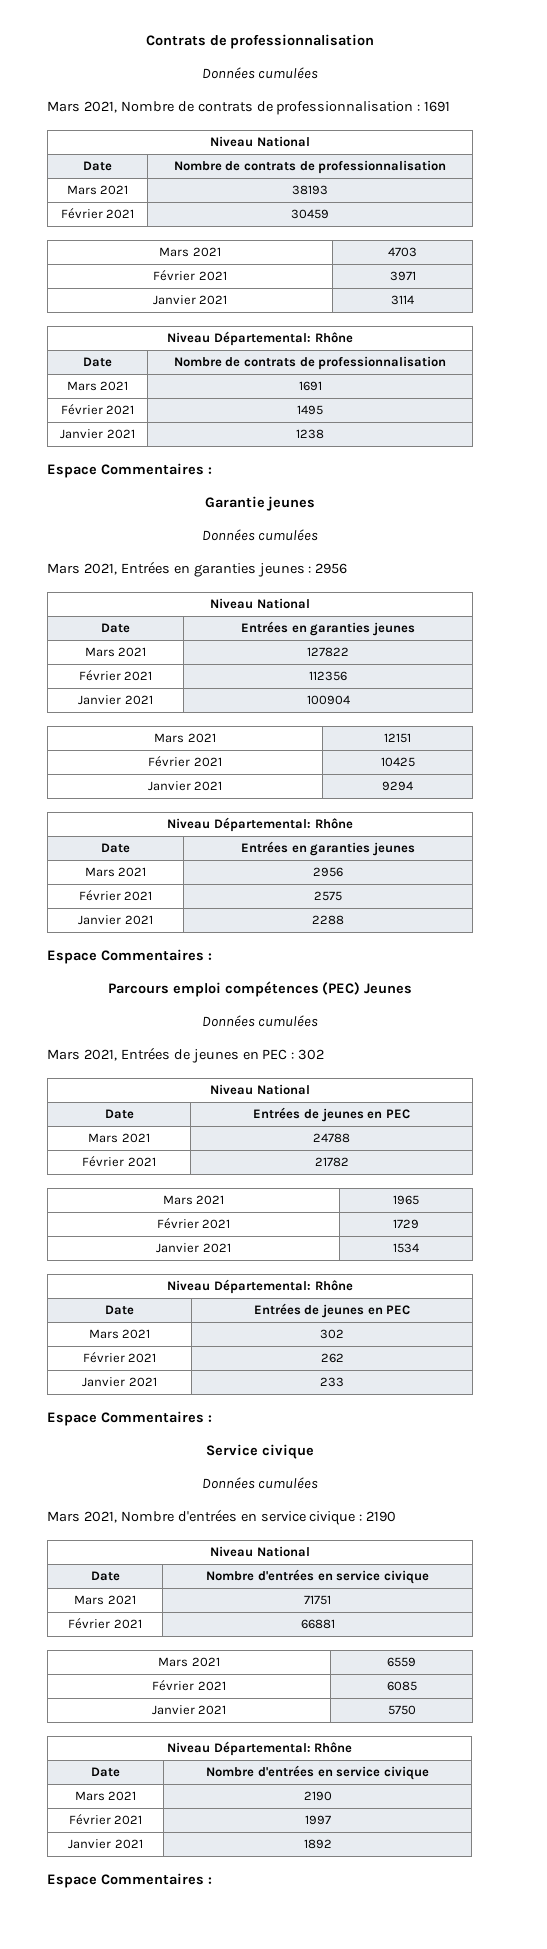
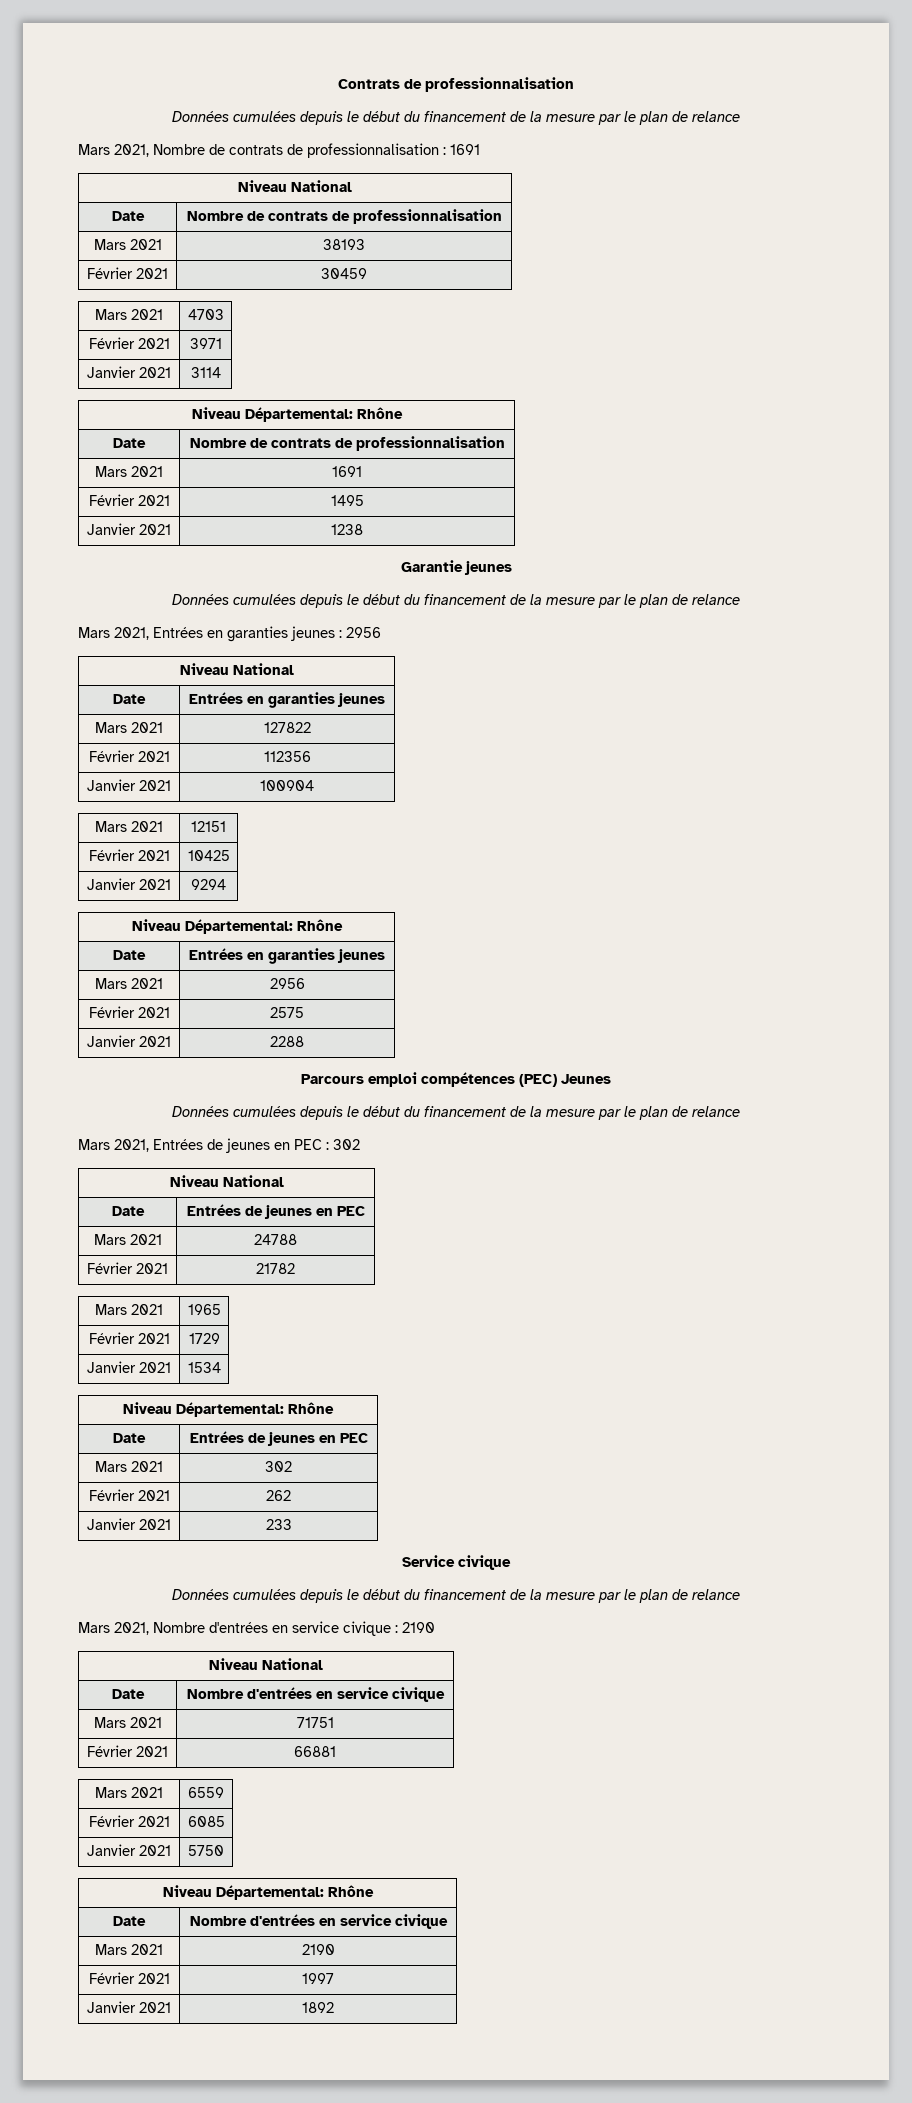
(319, 73) none -> [300,111,740,125] depuis le début du financement de la mesure par le plan de relance
[47,463,212,478] // Espace Commentaires : -> (363, 529) none
(319, 535) none -> [300,594,740,608] depuis le début du financement de la mesure par le plan de relance
[47,949,212,964] // Espace Commentaires : -> (304, 1041) none
(319, 1021) none -> [300,1106,740,1120] depuis le début du financement de la mesure par le plan de relance
[47,1411,212,1426] // Espace Commentaires : -> (292, 1524) none
(319, 1483) none -> [300,1589,740,1603] depuis le début du financement de la mesure par le plan de relance
[47,1873,212,1888] // Espace Commentaires : -> (334, 2007) none

